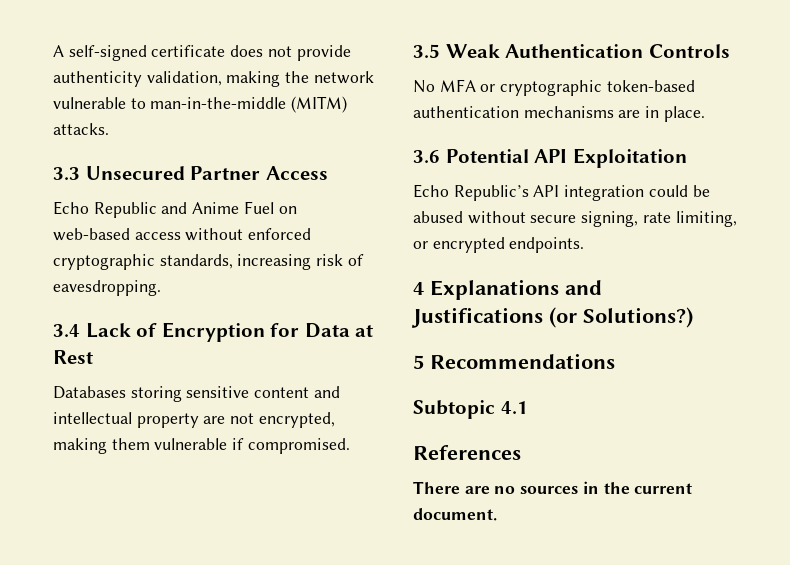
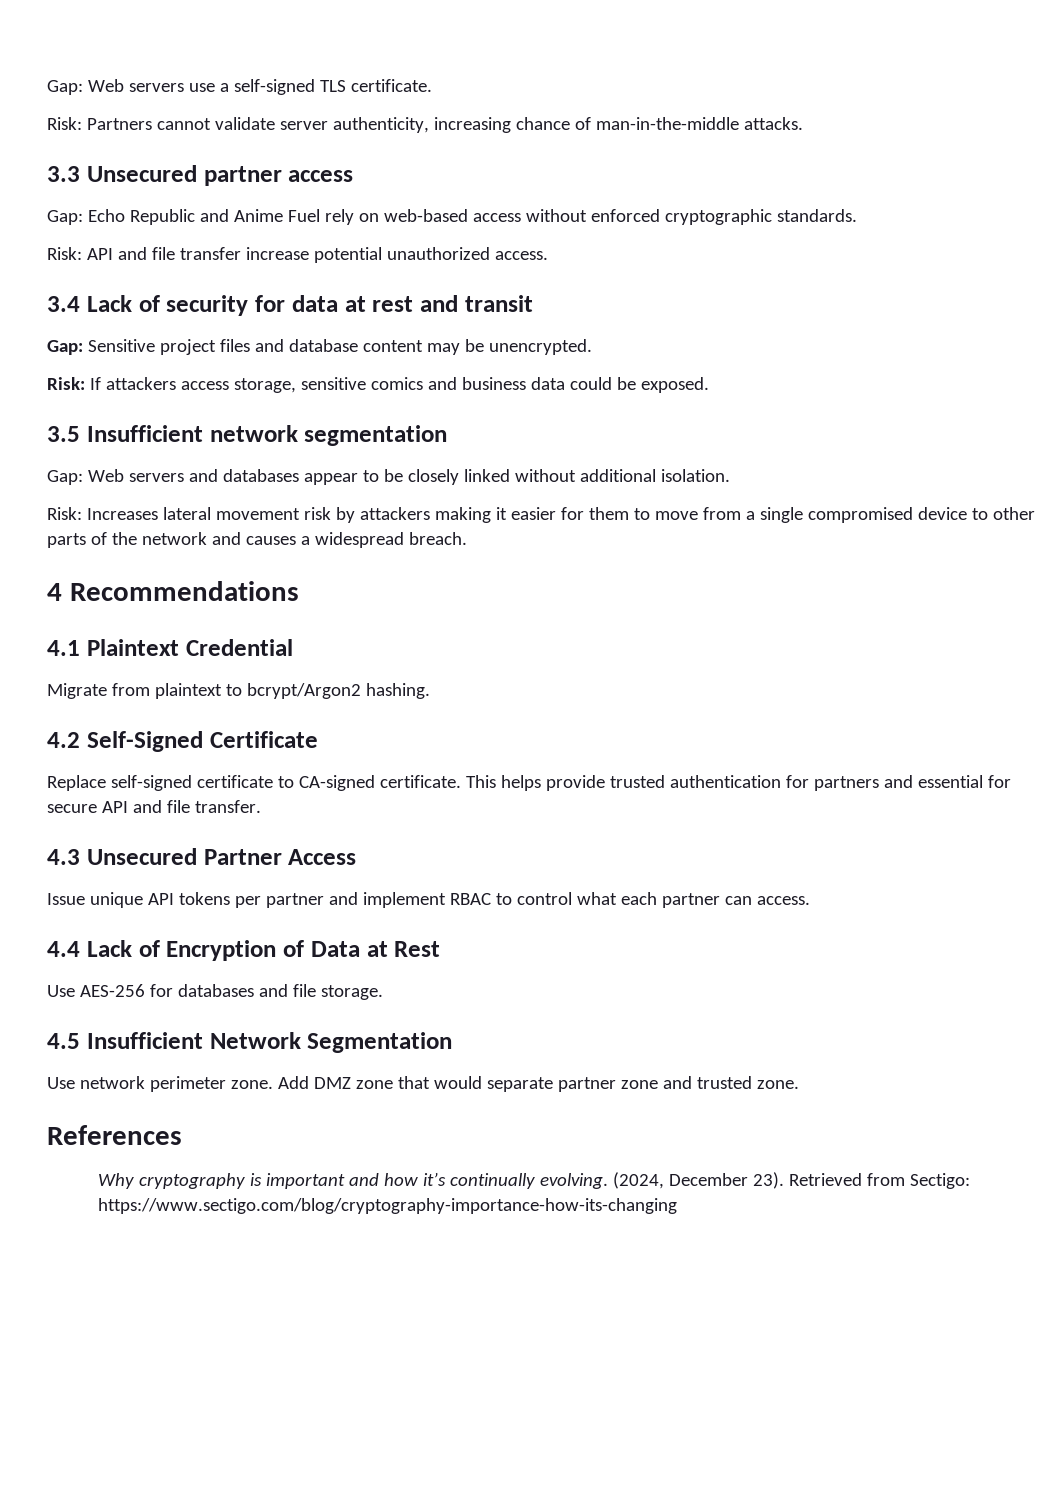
[53,45,351,61] [53,71,374,87] [53,96,348,113] A self-signed certificate does not provide authenticity validation, making the network vulnerable to man-in-the-middle (MITM) -> [47,79,432,95] [47,117,739,133] Gap: Web servers use a self-signed TLS certificate. // Risk: Partners cannot validate server authenticity, increasing chance of man-in-the-middle
[190,166,328,180] Partner Access // -> [203,166,354,186] [47,210,83,225] partner access // Gap:
(274, 207) none -> [324,209,354,225] rely
[159,254,364,270] [53,280,161,296] [53,322,374,342] [53,350,93,364] [53,386,340,402] [53,412,335,428] [53,438,350,454] [413,44,730,58] [413,79,695,96] [413,106,705,122] [413,148,687,168] [413,184,710,201] [413,211,737,227] [413,237,585,253] [413,279,602,300] [411,307,693,328] [413,353,615,369] [413,400,528,419] [413,445,521,460] [413,481,693,494] [413,508,497,521] standards, increasing risk of eavesdropping. // 3.4 Lack of Encryption for Data at Rest // Databases storing sensitive content and intellectual property are not encrypted, making them vulnerable if compromised. // 3.5 Weak Authentication Controls // No MFA or cryptographic token-based authentication mechanisms are in place. // 3.6 Potential API Exploitation // Echo Republic’s API integration could be abused without secure signing, rate limiting, or encrypted endpoints. // 4 Explanations and Justifications (or Solutions?) // 5 Recommendations // Subtopic 4.1 // References // There are no sources in the current document. -> [776,209,857,222] [47,247,548,263] [47,295,533,316] [47,339,592,355] [47,377,709,393] [47,425,448,446] [47,469,730,485] [47,507,1035,523] [47,532,467,548] [47,581,299,601] [47,639,293,656] [47,683,430,699] [47,731,318,752] [47,775,1011,791] [47,800,261,813] [47,848,357,865] [47,892,810,908] [47,940,441,961] [47,984,383,1000] [47,1032,453,1053] [47,1076,799,1092] [47,1125,182,1145] [97,1172,970,1189] [97,1198,677,1214] standards. // Risk: API and file transfer increase potential unauthorized access. // 3.4 Lack of security for data at rest and transit // Gap: Sensitive project files and database content may be unencrypted. // Risk: If attackers access storage, sensitive comics and business data could be exposed. // 3.5 Insufficient network segmentation // Gap: Web servers and databases appear to be closely linked without additional isolation. // Risk: Increases lateral movement risk by attackers making it easier for them to move from a single compromised device to other parts of the network and causes a widespread breach. // 4 Recommendations // 4.1 Plaintext Credential // Migrate from plaintext to bcrypt/Argon2 hashing. // 4.2 Self-Signed Certificate // Replace self-signed certificate to CA-signed certificate. This helps provide trusted authentication for partners and essential for secure API and file transfer. // 4.3 Unsecured Partner Access // Issue unique API tokens per partner and implement RBAC to control what each partner can access. // 4.4 Lack of Encryption of Data at Rest // Use AES-256 for databases and file storage. // 4.5 Insufficient Network Segmentation // Use network perimeter zone. Add DMZ zone that would separate partner zone and trusted zone. // References // Why cryptography is important and how it’s continually evolving. (2024, December 23). Retrieved from Sectigo: https://www.sectigo.com/blog/cryptography-importance-how-its-changing

